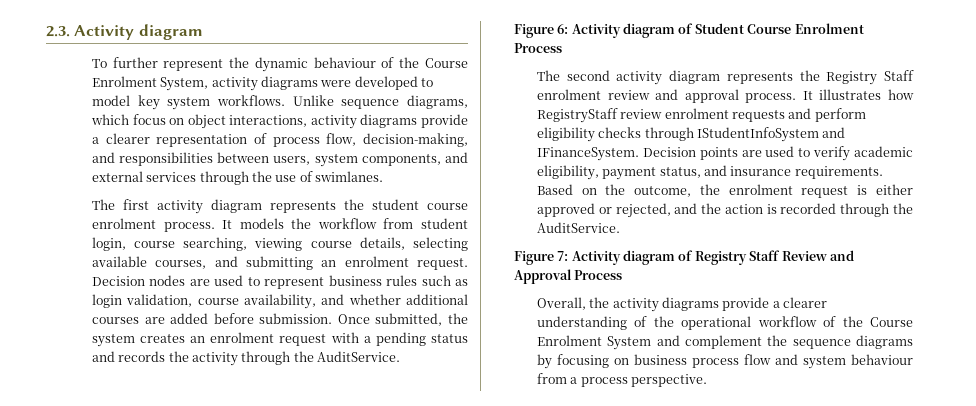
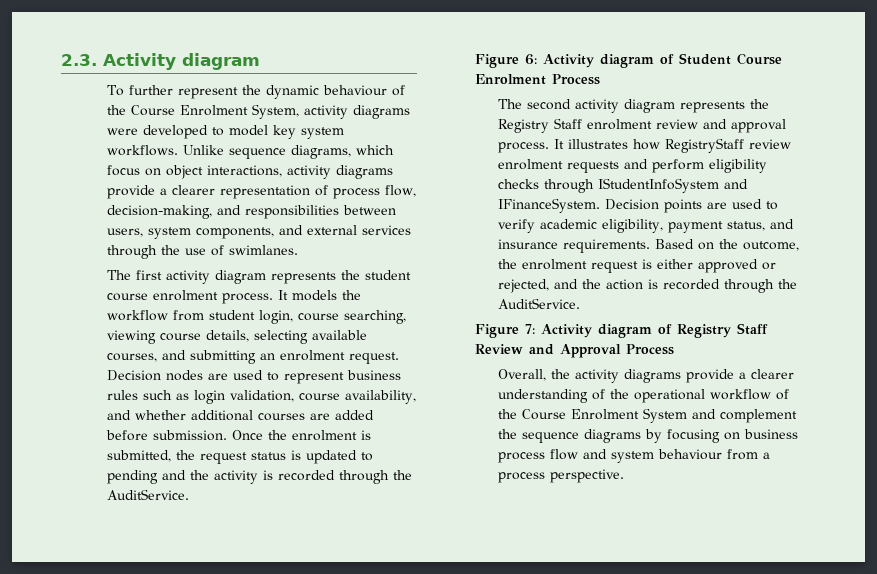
[375,313,468,326] [91,332,469,347] [91,351,239,366] submitted, the system creates an enrolment request with a pending status and records the activity -> [268,430,372,441] [107,450,374,464] [107,470,336,484] the enrolment is submitted, the request status is updated to pending and the activity is recorded

